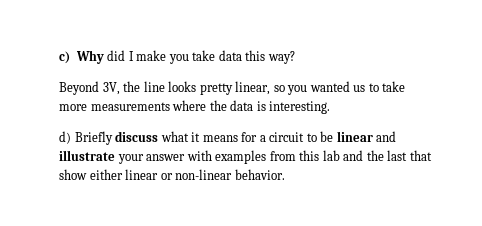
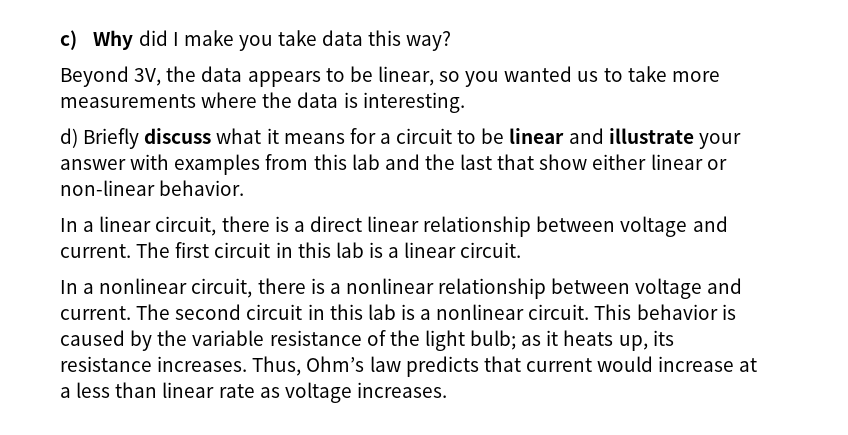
[143,81,233,95] line looks pretty -> [201,66,373,87] data appears to be
(285, 174) none -> [60,216,728,237] [60,242,522,258] [60,278,743,299] [60,304,736,320] [60,330,674,351] [60,356,758,377] [60,382,447,403] // In a linear circuit, there is a direct linear relationship between voltage and current. The first circuit in this lab is a linear circuit. // In a nonlinear circuit, there is a nonlinear relationship between voltage and current. The second circuit in this lab is a nonlinear circuit. This behavior is caused by the variable resistance of the light bulb; as it heats up, its resistance increases. Thus, Ohm’s law predicts that current would increase at a less than linear rate as voltage increases.

